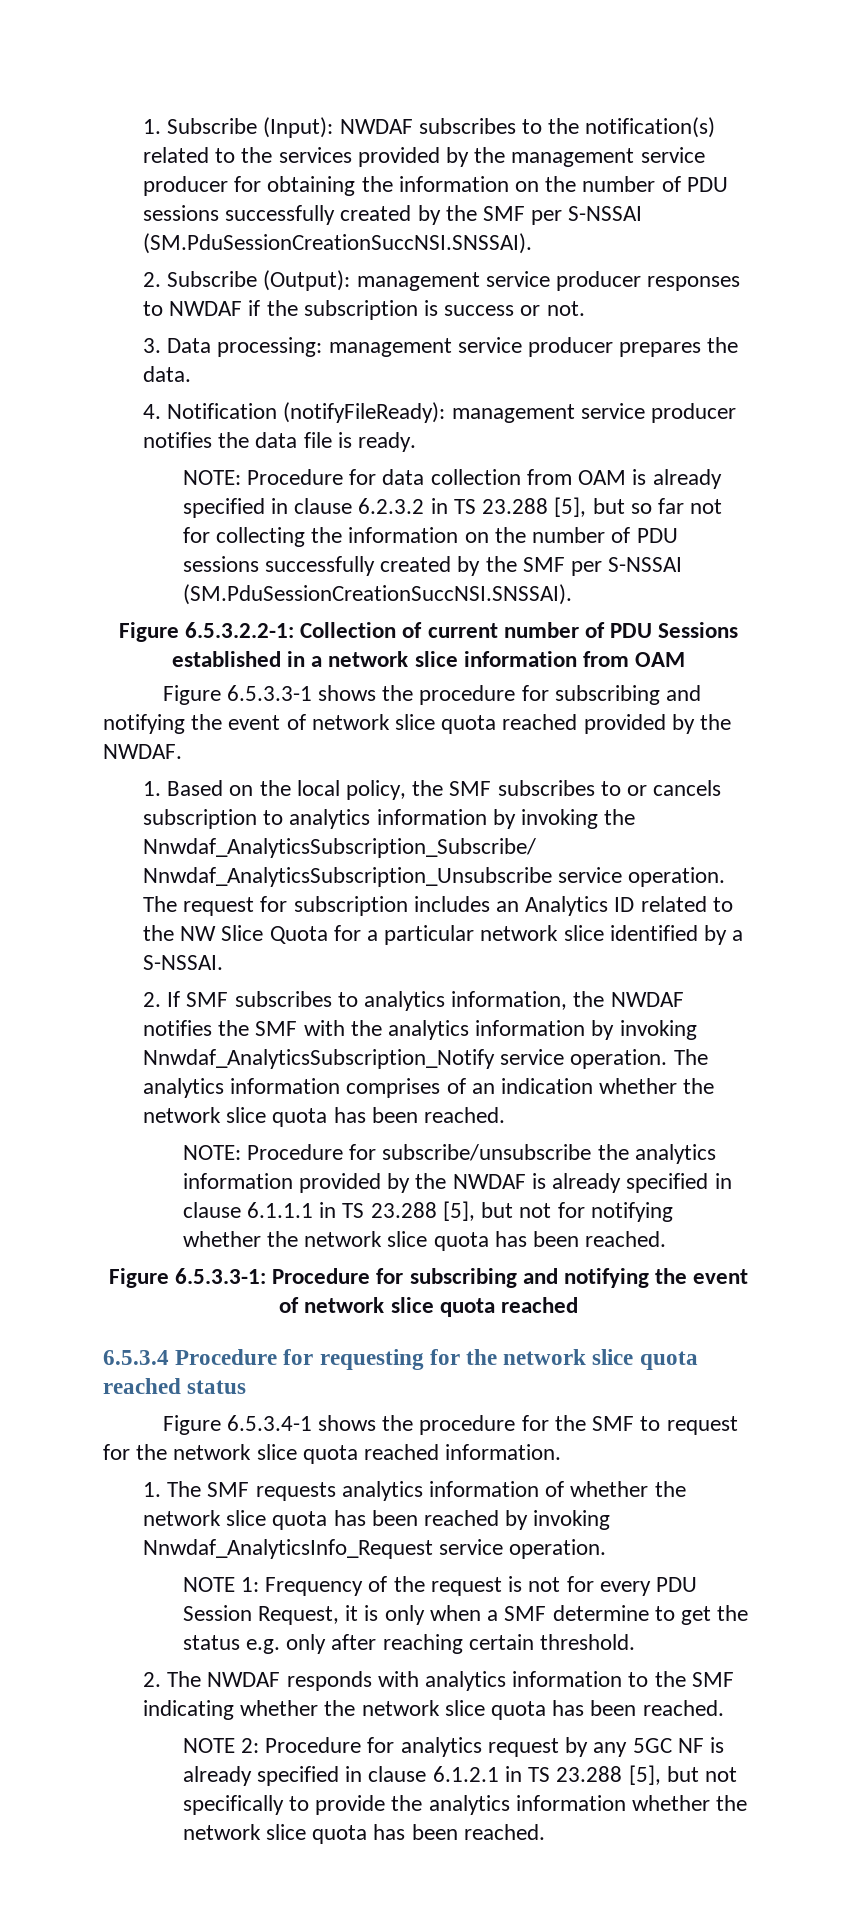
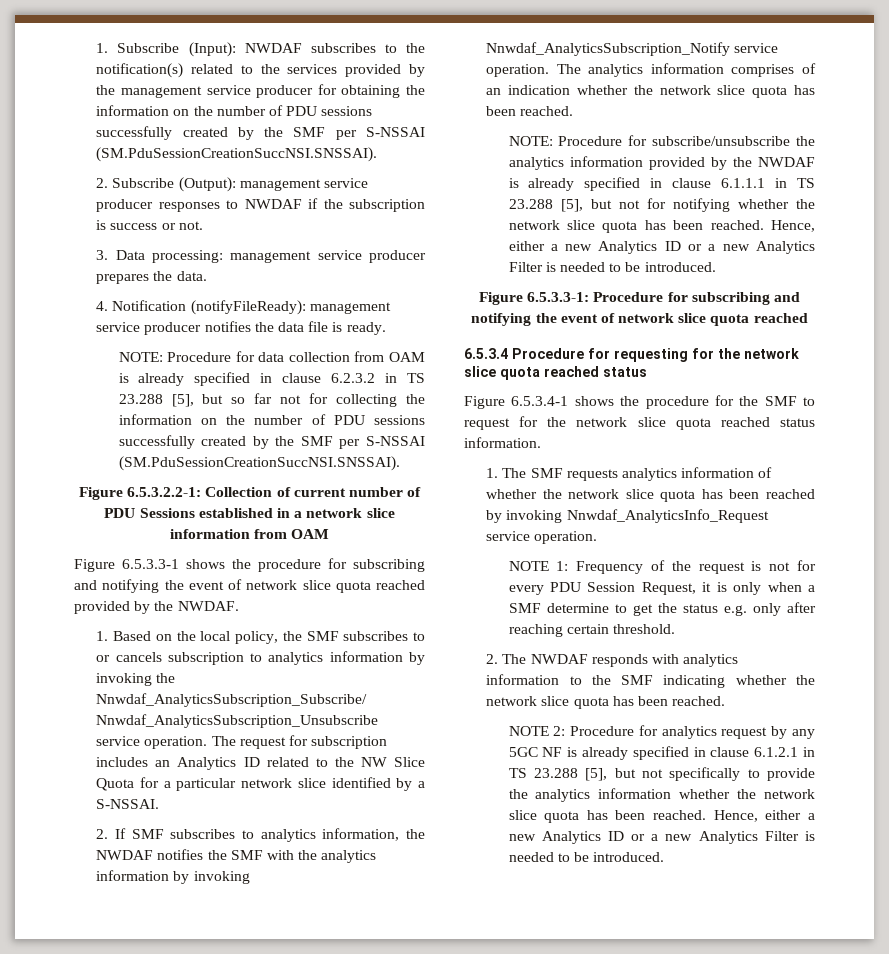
(667, 1239) none -> [771,220,815,232] [508,241,815,254] [508,262,716,272] Hence, either a new Analytics ID or a new Analytics Filter is needed to be introduced.
(440, 1452) none -> [780,418,815,427] status
(545, 1832) none -> [713,810,815,822] [508,831,815,844] [508,852,665,862] Hence, either a new Analytics ID or a new Analytics Filter is needed to be introduced.

